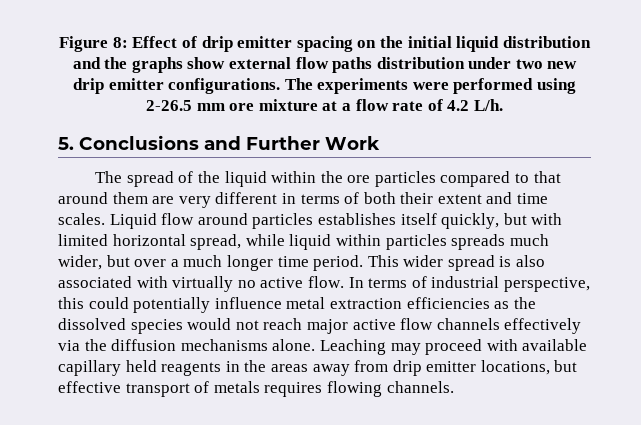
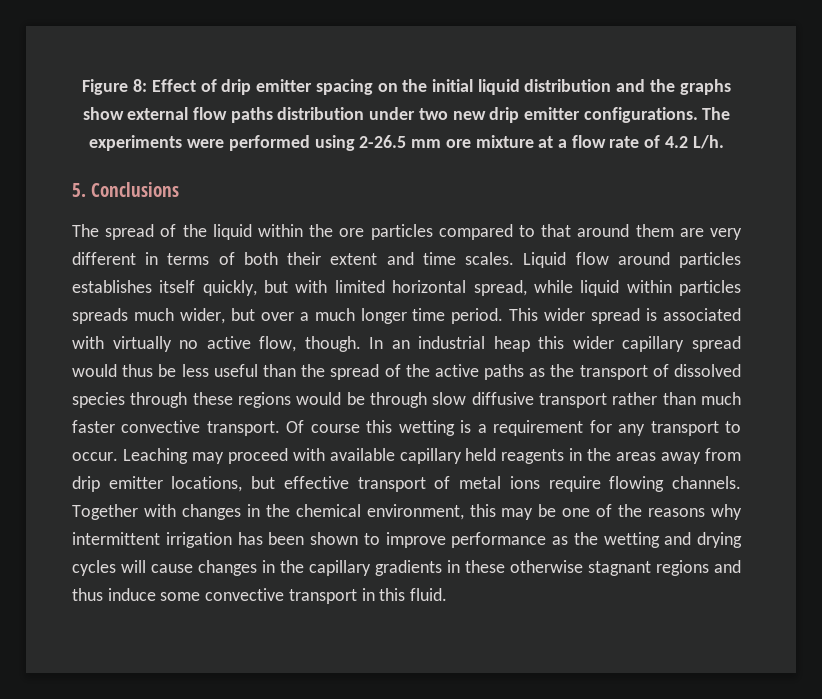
[204,136,380,150] and Further Work -> (179, 189) none
[516,255,546,267] also -> (658, 314) none
[307,276,590,292] [58,297,536,313] [58,318,582,334] [58,339,316,351] flow. In terms of industrial perspective, this could potentially influence metal extraction efficiencies as the dissolved species would not reach major active flow channels effectively via the diffusion mechanisms alone. -> [259,336,742,352] [72,364,741,380] [72,392,742,408] [72,420,741,436] [72,452,118,461] flow, though. In an industrial heap this wider capillary spread would thus be less useful than the spread of the active paths as the transport of dissolved species through these regions would be through slow diffusive transport rather than much faster convective transport. Of course this wetting is a requirement for any transport to occur.
[213,381,454,397] metals requires flowing channels. -> [459,476,742,492] [72,504,743,520] [72,532,742,548] [72,560,741,576] [72,588,448,604] metal ions require flowing channels. Together with changes in the chemical environment, this may be one of the reasons why intermittent irrigation has been shown to improve performance as the wetting and drying cycles will cause changes in the capillary gradients in these otherwise stagnant regions and thus induce some convective transport in this fluid.

